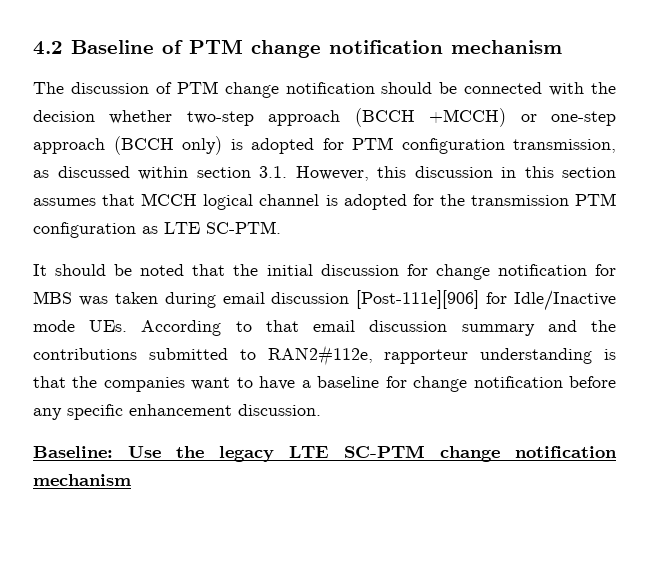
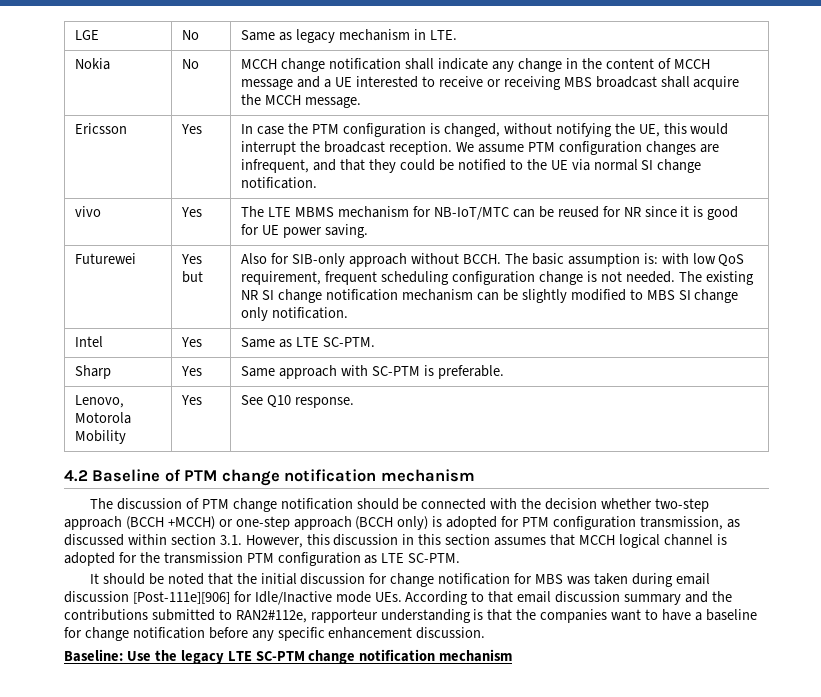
(33, 48) none -> [75,30,100,40] [182,30,200,40] [241,29,458,43] [75,58,111,70] [182,59,200,69] [241,58,710,72] [241,76,740,90] [241,94,362,108] [75,123,128,134] [181,124,203,134] [241,123,729,137] [241,141,719,155] [241,159,702,173] [241,177,318,189] [75,206,102,217] [181,207,203,217] [241,206,739,220] [241,224,369,238] [75,253,137,264] [181,254,203,264] [182,271,204,283] [241,253,745,267] [241,271,754,285] [241,289,739,303] [241,307,349,321] [75,336,104,347] [181,337,203,347] [241,337,376,348] [75,365,112,379] [181,366,203,376] [241,365,505,379] [75,395,125,408] [75,412,132,424] [75,430,127,444] [181,395,203,405] [241,395,355,408] LGE | No | Same as legacy mechanism in LTE. // Nokia | No | MCCH change notification shall indicate any change in the content of MCCH message and a UE interested to receive or receiving MBS broadcast shall acquire the MCCH message. // Ericsson | Yes | In case the PTM configuration is changed, without notifying the UE, this would interrupt the broadcast reception. We assume PTM configuration changes are infrequent, and that they could be notified to the UE via normal SI change notification. // vivo | Yes | The LTE MBMS mechanism for NB-IoT/MTC can be reused for NR since it is good for UE power saving. // Futurewei | Yes but | Also for SIB-only approach without BCCH. The basic assumption is: with low QoS requirement, frequent scheduling configuration change is not needed. The existing NR SI change notification mechanism can be slightly modified to MBS SI change only notification. // Intel | Yes | Same as LTE SC-PTM. // Sharp | Yes | Same approach with SC-PTM is preferable. // Lenovo, Motorola Mobility | Yes | See Q10 response. //

